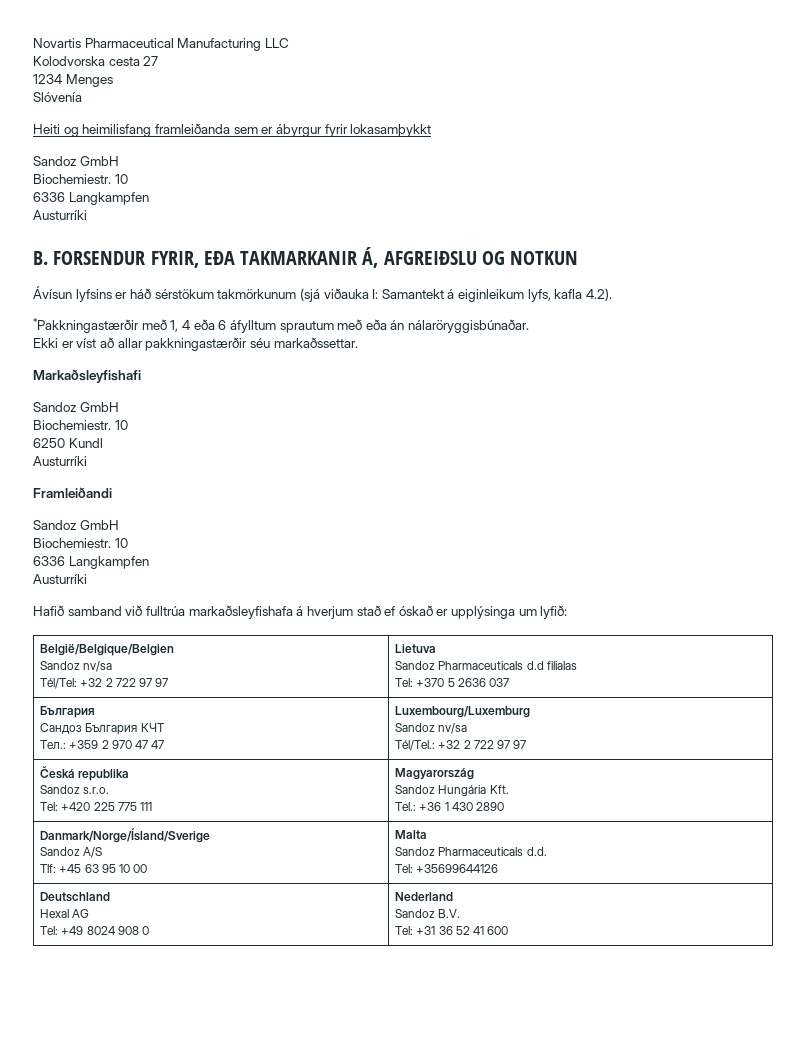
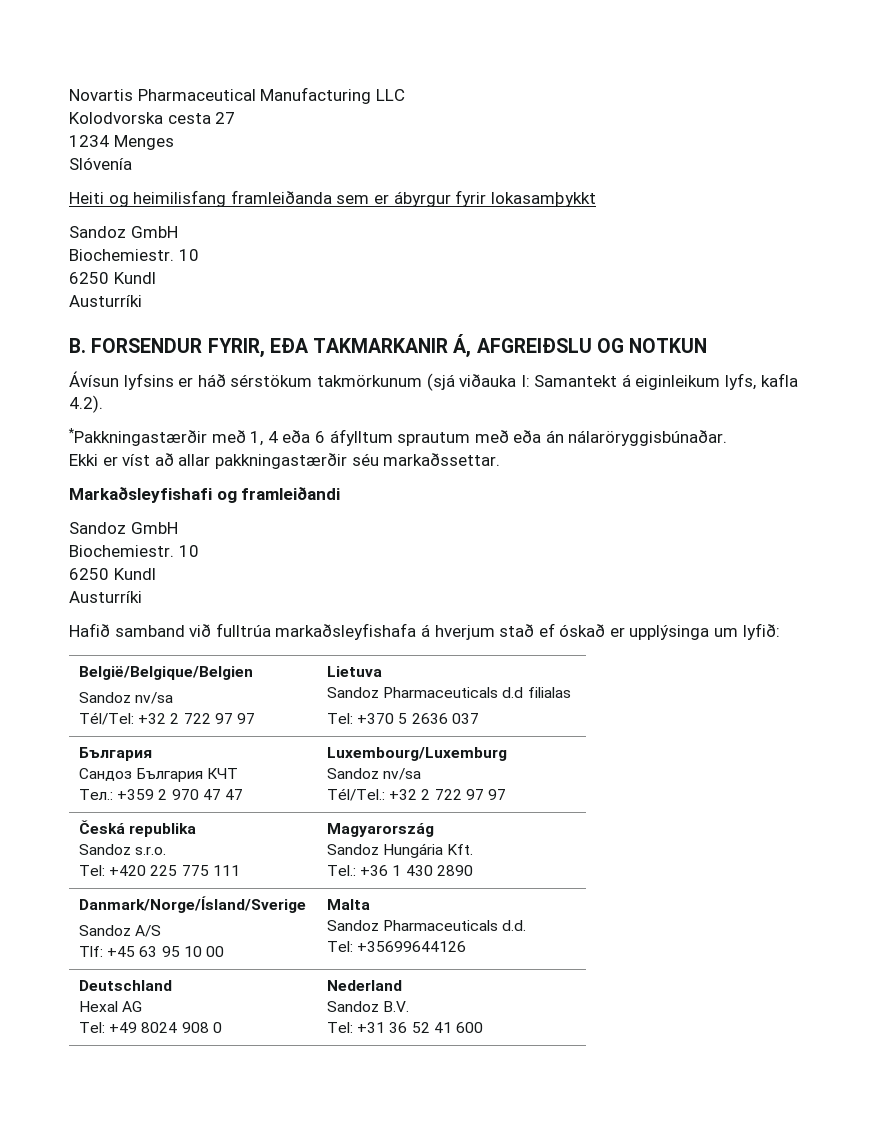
[33,192,149,205] 6336 Langkampfen -> [69,272,156,284] 6250 Kundl
[33,402,119,412] [33,420,128,430] [33,438,103,448] [33,456,87,466] [33,487,112,498] [33,520,119,530] [33,538,128,548] [33,556,149,569] [33,574,87,584] // Sandoz GmbH // Biochemiestr. 10 // 6250 Kundl // Austurríki // Framleiðandi // Sandoz GmbH // Biochemiestr. 10 // 6336 Langkampfen // Austurríki -> [216,486,341,503] [69,522,178,534] [69,545,199,557] [69,568,156,580] [69,591,142,603] og framleiðandi // Sandoz GmbH // Biochemiestr. 10 // 6250 Kundl // Austurríki

